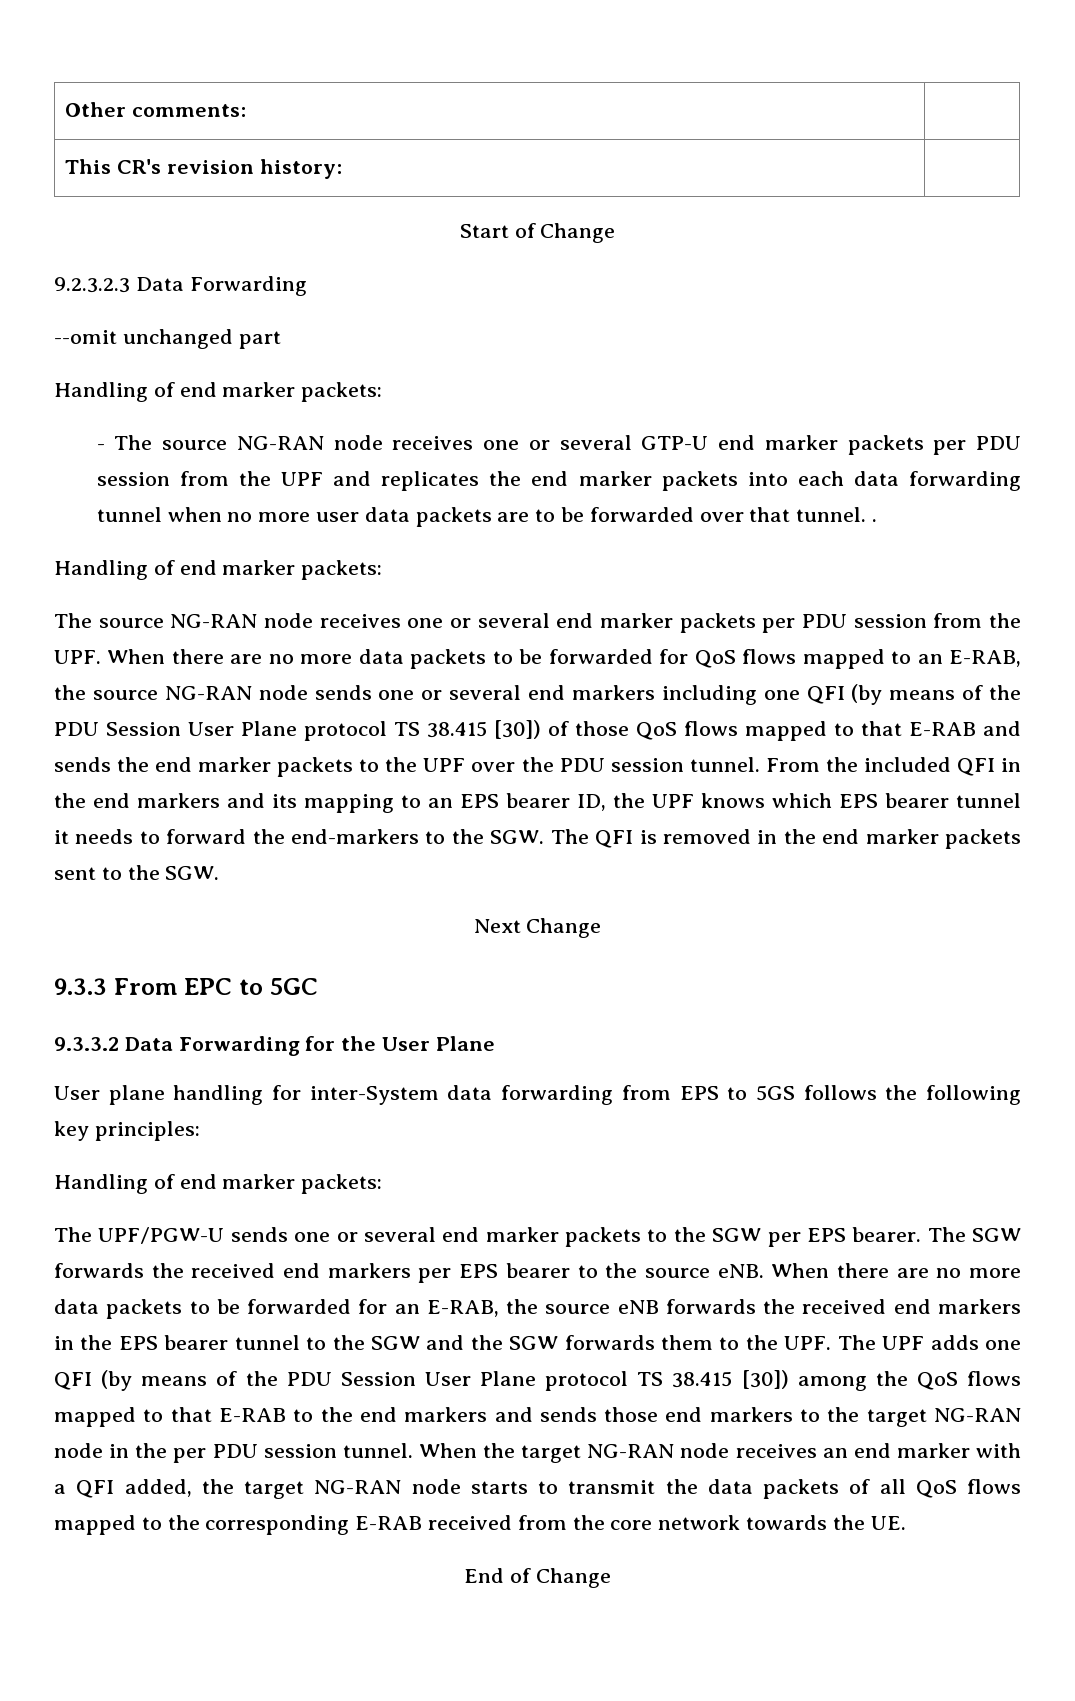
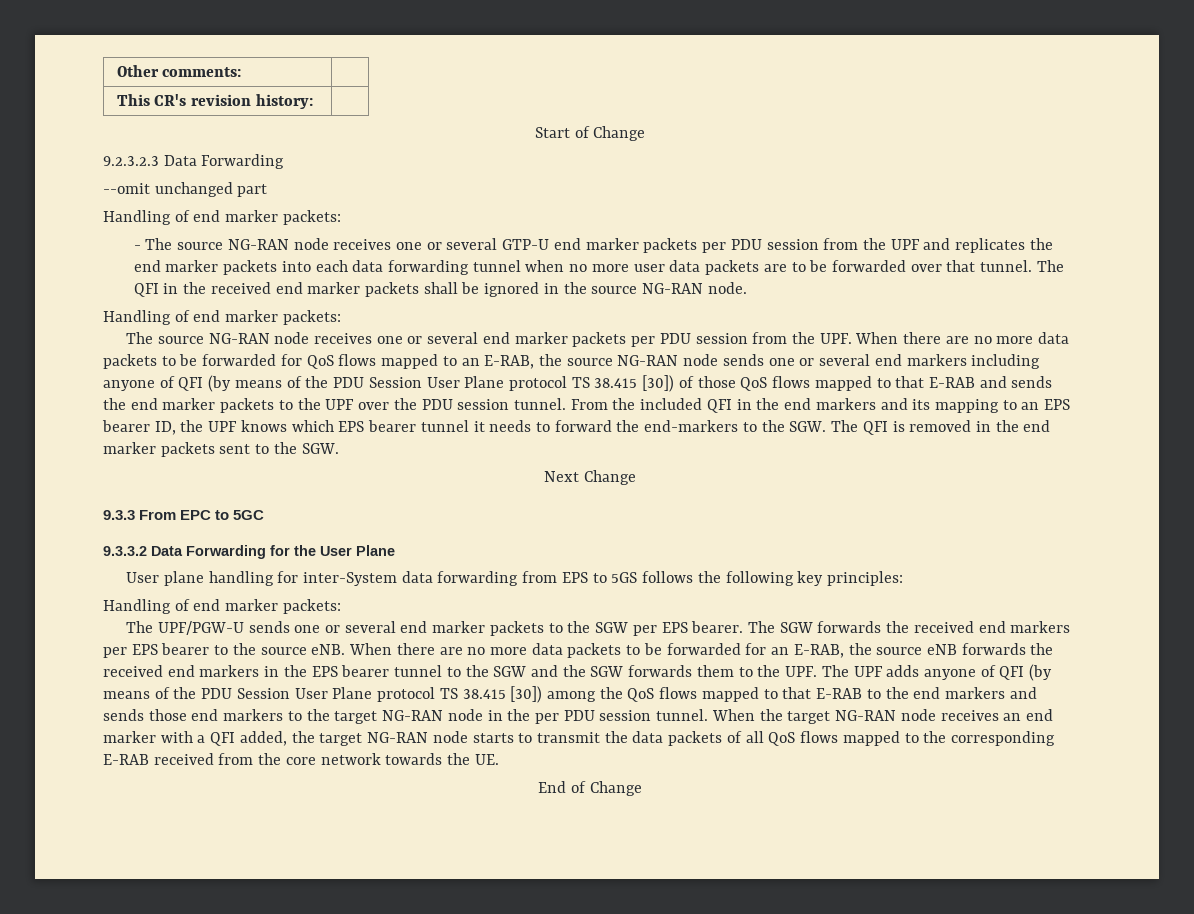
[871,519,877,522] . -> [1036,260,1064,272] [133,282,747,297] The QFI in the received end marker packets shall be ignored in the source NG-RAN node.
[763,690,800,700] one -> [103,376,175,391] anyone of
[985,1340,1021,1350] one -> [923,665,996,680] anyone of

